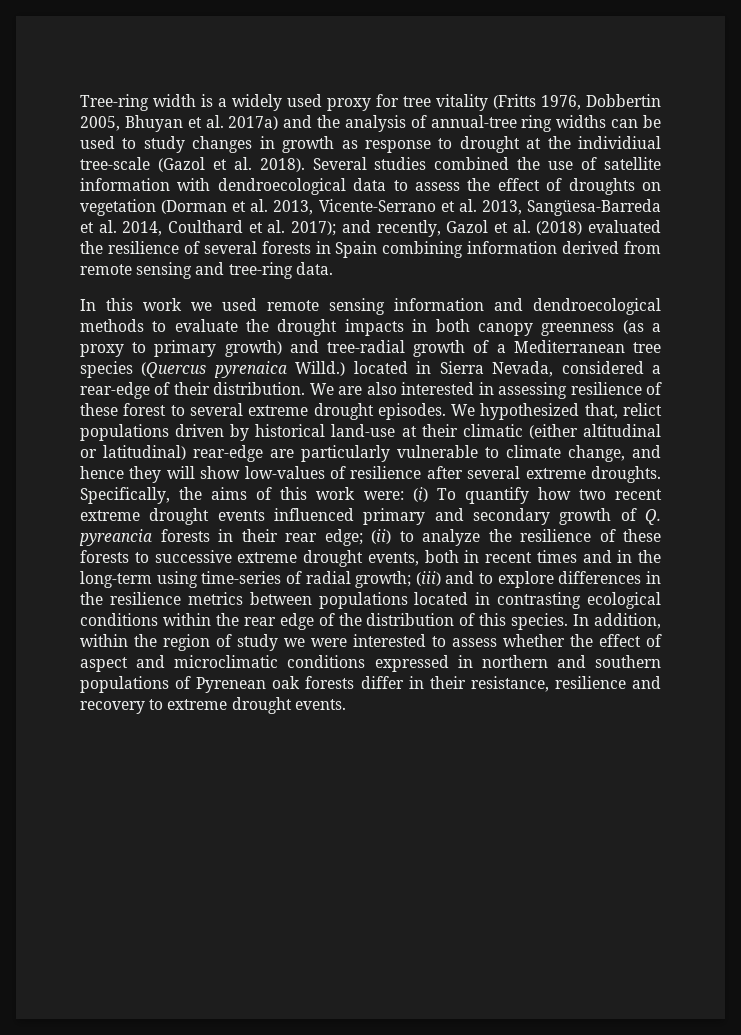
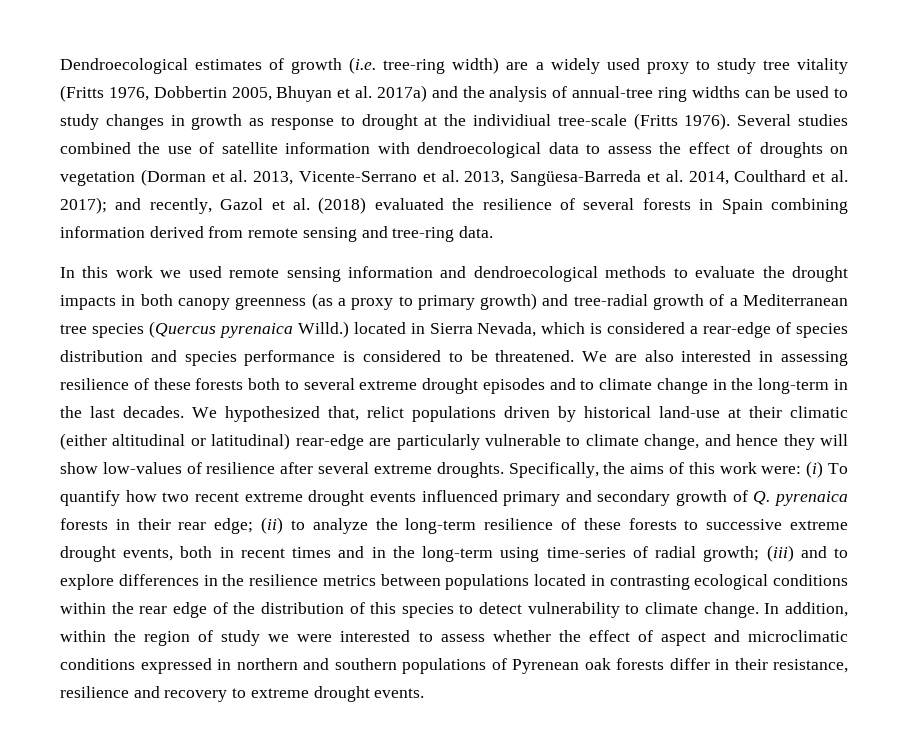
[80,94,213,111] Tree-ring width is -> [60,57,529,74] Dendroecological estimates of growth (i.e. tree-ring width) are
[376,94,399,107] for -> [695,58,756,74] to study
[157,157,305,172] (Gazol et al. 2018). -> [633,113,731,130] (Fritts 1976).
(554, 369) none -> [541,322,603,334] which is
[173,382,306,395] their distribution. -> [795,323,848,338] [60,350,575,366] species distribution and species performance is considered to be threatened.
[123,403,167,416] forest -> [195,378,281,390] forests both
[377,403,446,420] episodes. -> [482,378,848,394] [60,406,184,418] episodes and to climate change in the long-term in the last decades.
[79,529,152,546] pyreancia -> [773,491,848,506] pyrenaica
(512, 535) none -> [405,518,477,534] long-term
[511,613,569,630] species. -> [401,602,759,618] species to detect vulnerability to climate change.

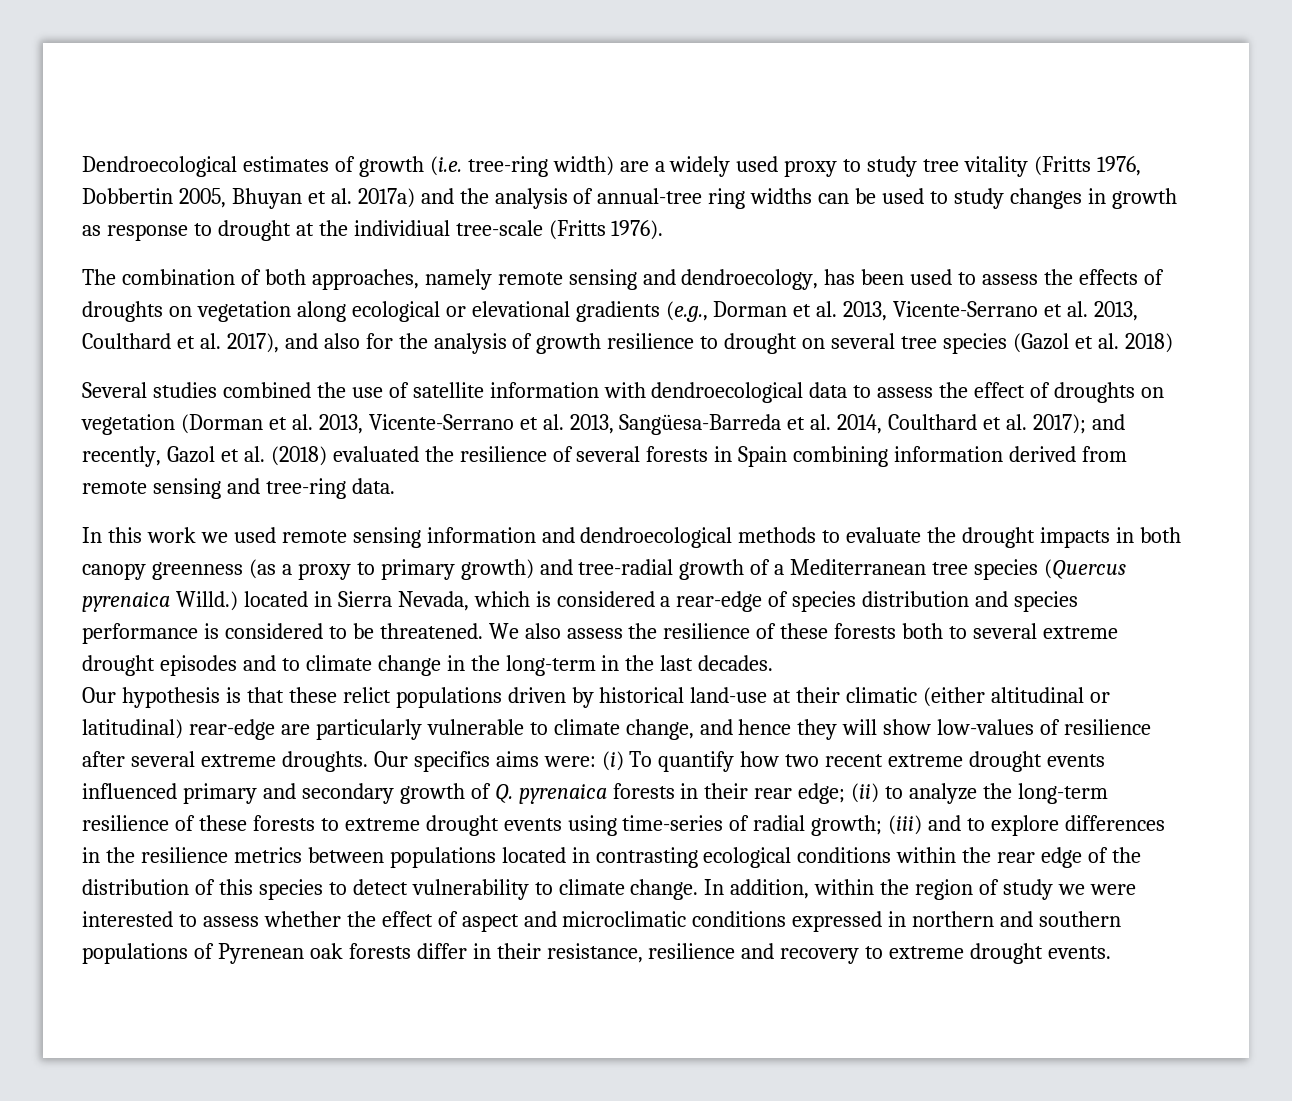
(731, 121) none -> [82,269,1164,290] [82,301,1139,322] [82,333,1173,354] // The combination of both approaches, namely remote sensing and dendroecology, has been used to assess the effects of droughts on vegetation along ecological or elevational gradients (e.g., Dorman et al. 2013, Vicente-Serrano et al. 2013, Coulthard et al. 2017), and also for the analysis of growth resilience to drought on several tree species (Gazol et al. 2018) //
[614,350,849,366] are also interested in assessing -> [524,623,658,639] also assess the
[192,406,359,422] We hypothesized that, -> [82,687,337,708] // Our hypothesis is that these
[508,462,757,478] Specifically, the aims of this work -> [373,751,539,772] Our specifics aims
[706,519,848,530] [60,546,494,562] successive extreme drought events, both in recent times and in the long-term -> [344,815,562,836] extreme drought events

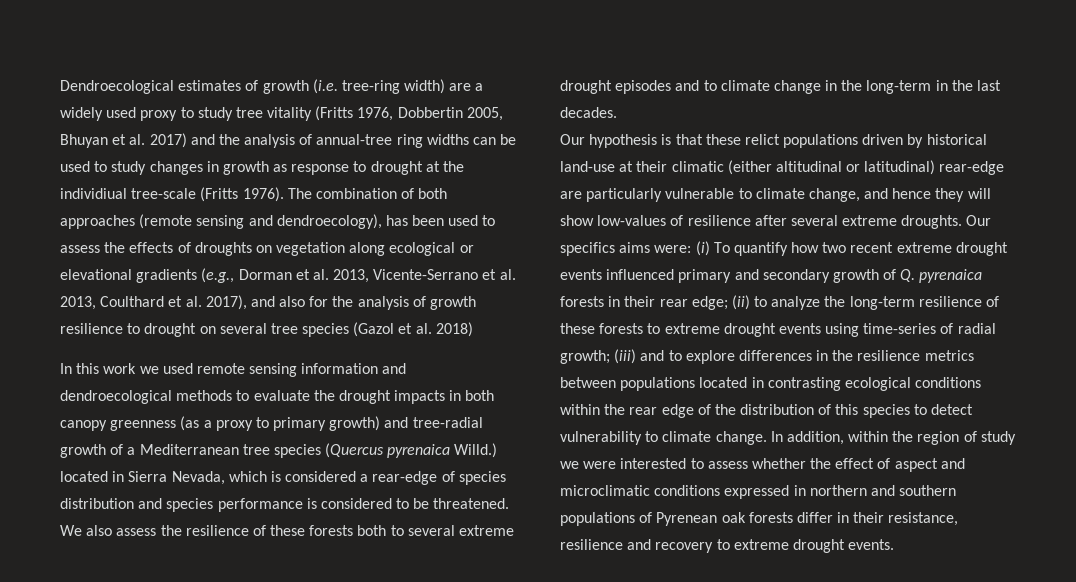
[357,188,415,208] 2017a) -> [149,133,187,148] 2017)
(664, 230) // -> (284, 194) none
[311,269,819,290] approaches, namely remote sensing and dendroecology, -> [60,214,382,229] approaches (remote sensing and dendroecology),
[82,382,1164,403] [81,414,1125,435] [82,446,1128,467] [82,478,395,499] // Several studies combined the use of satellite information with dendroecological data to assess the effect of droughts on vegetation (Dorman et al. 2013, Vicente-Serrano et al. 2013, Sangüesa-Barreda et al. 2014, Coulthard et al. 2017); and recently, Gazol et al. (2018) evaluated the resilience of several forests in Spain combining information derived from remote sensing and tree-ring data. -> (473, 329) none

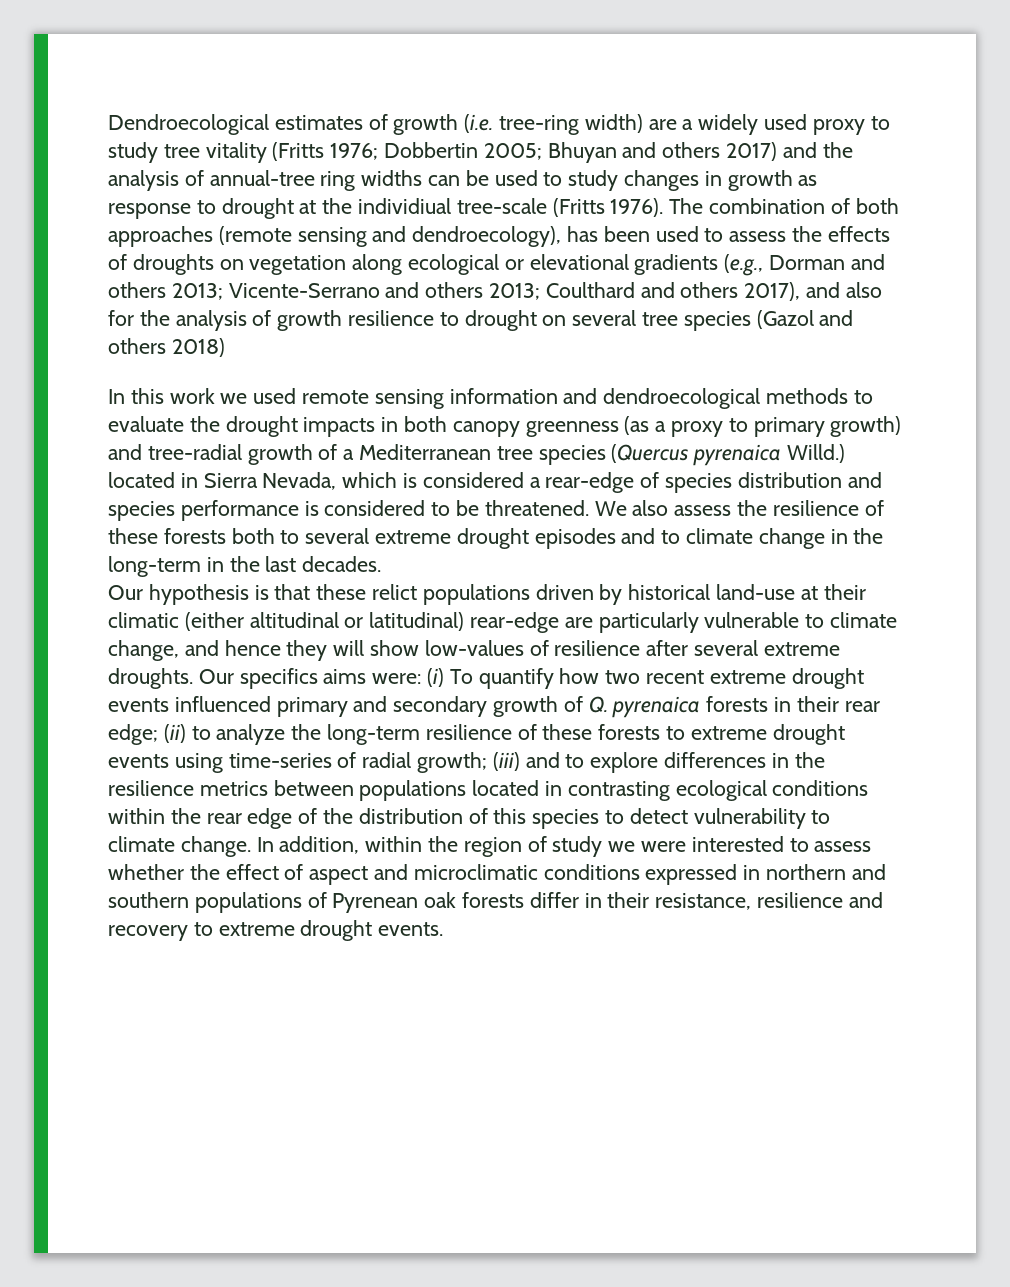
[357,107,503,121] [60,134,146,148] 1976, Dobbertin 2005, Bhuyan et al. -> [330,142,721,163] 1976; Dobbertin 2005; Bhuyan and others
[295,269,516,283] [60,296,202,310] et al. 2013, Vicente-Serrano et al. 2013, Coulthard et al. -> [850,254,885,270] [108,282,739,300] and others 2013; Vicente-Serrano and others 2013; Coulthard and others
[398,323,432,334] et al. -> [819,310,854,326] [108,338,166,354] and others

